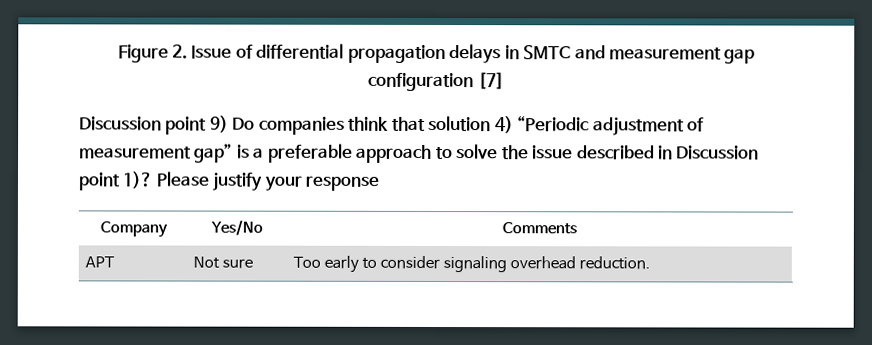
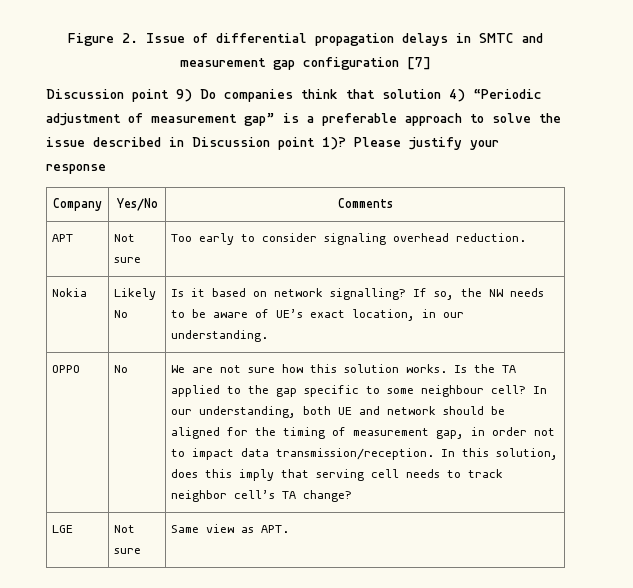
(651, 263) none -> [52,288,88,297] [114,288,157,300] [114,310,129,318] [171,288,545,300] [171,309,465,321] [171,330,269,342] [52,365,81,373] [114,365,129,373] [171,364,517,373] [171,385,548,397] [171,406,506,418] [171,427,556,439] [171,448,559,460] [171,469,504,481] [171,490,353,502] [52,525,74,533] [114,525,136,533] [114,548,142,554] [171,524,290,533] // Nokia | Likely No | Is it based on network signalling? If so, the NW needs to be aware of UE’s exact location, in our understanding. // OPPO | No | We are not sure how this solution works. Is the TA applied to the gap specific to some neighbour cell? In our understanding, both UE and network should be aligned for the timing of measurement gap, in order not to impact data transmission/reception. In this solution, does this imply that serving cell needs to track neighbor cell’s TA change? // LGE | Not sure | Same view as APT.

